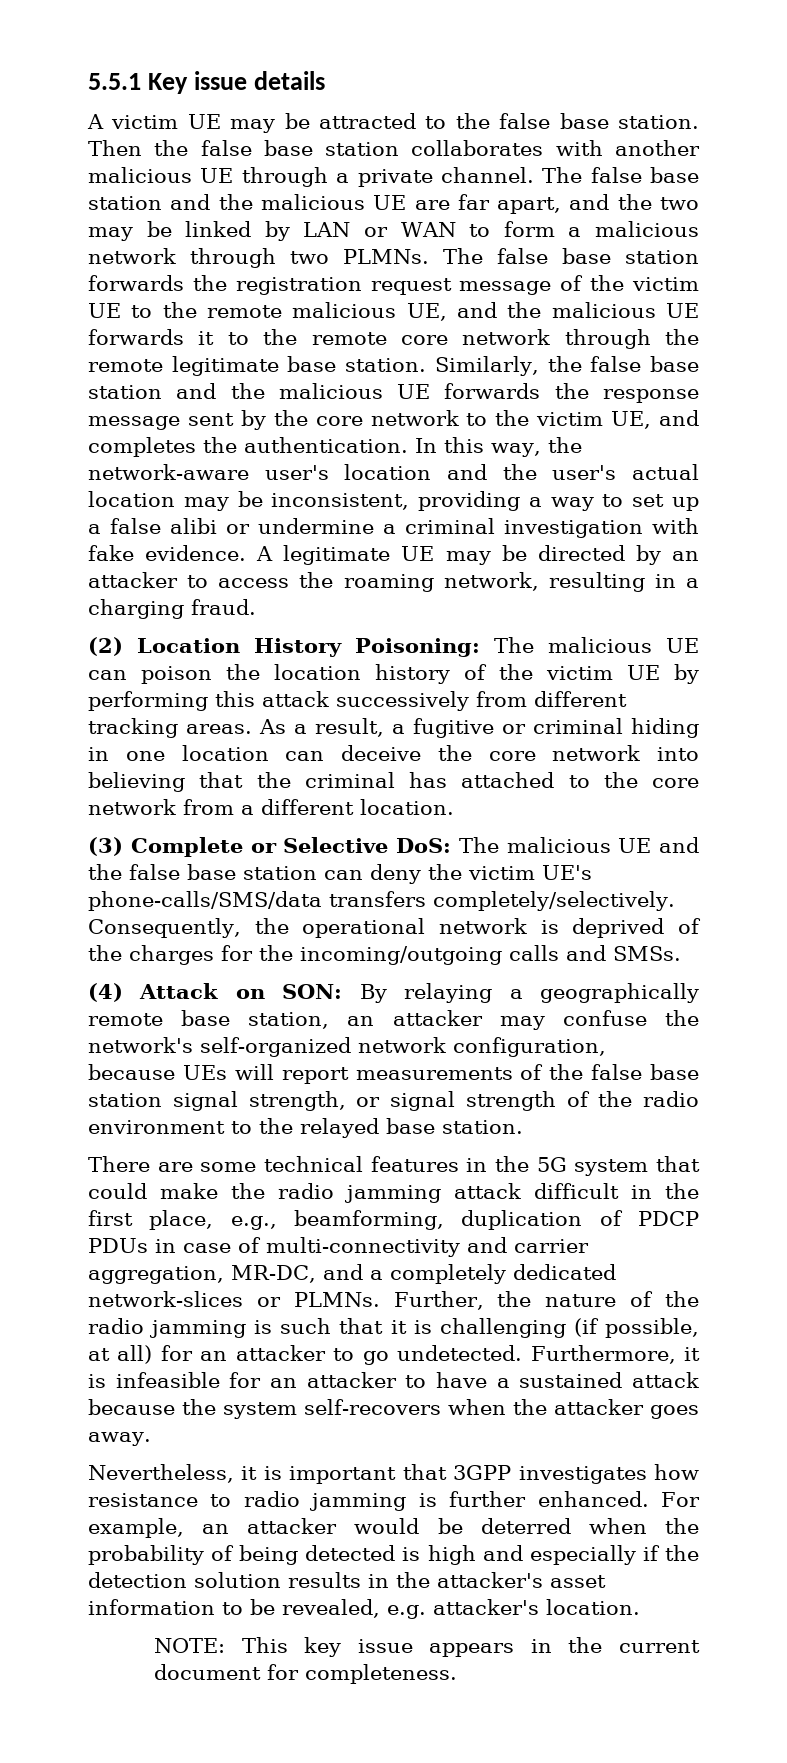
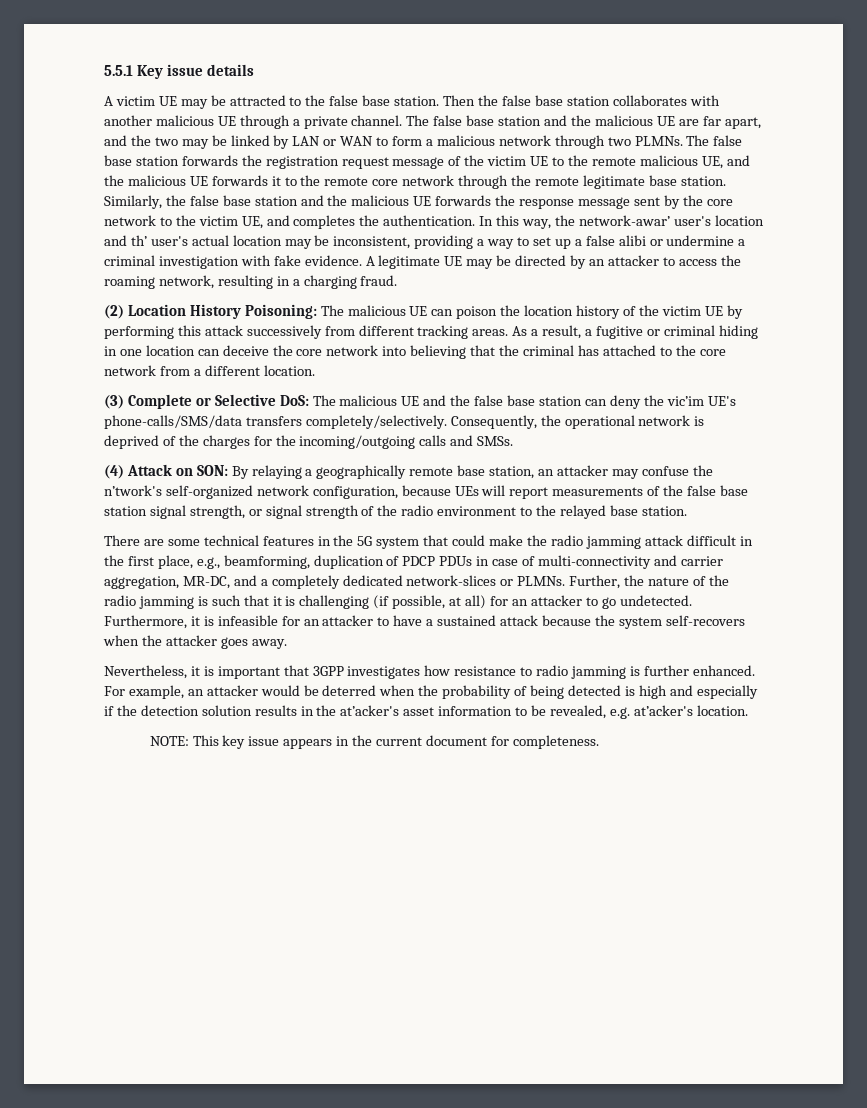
[88,464,249,480] network-aware -> [578,215,670,226] network-awar’
[502,464,537,480] the -> [130,235,147,246] th’
[468,866,535,880] victim -> [666,396,704,406] vic’im
[88,1037,193,1053] network's -> [104,485,162,496] n’twork's
[437,1572,543,1588] attacker's -> [340,705,400,716] at’acker's
[433,1599,539,1615] attacker's -> [633,705,693,716] at’acker's

